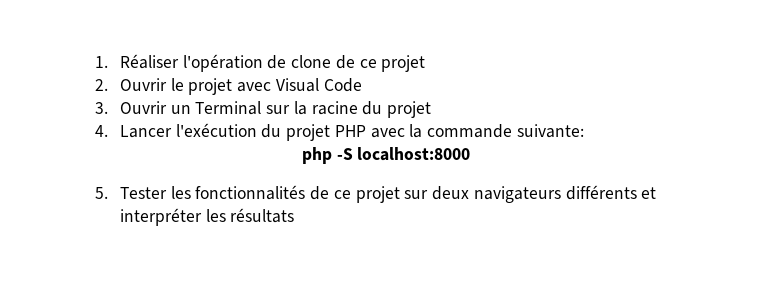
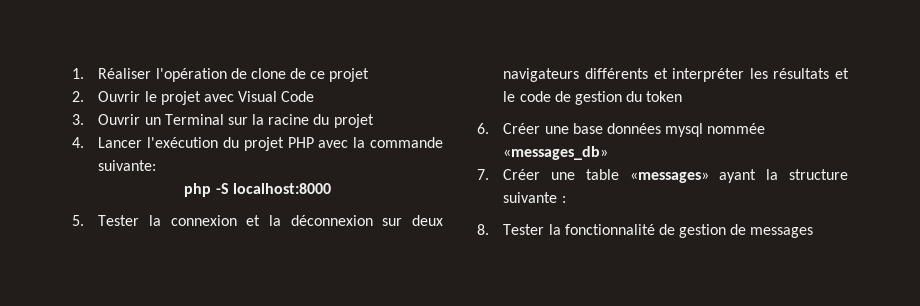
[170,185,400,203] les fonctionnalités de ce projet -> [148,215,373,226] la connexion et la déconnexion
(295, 215) none -> [835,68,849,79] [503,91,683,105] [477,123,766,137] [503,146,609,160] [477,169,848,183] [503,192,566,203] [477,224,814,238] et le code de gestion du token // 6. Créer une base données mysql nommée «messages_db» // 7. Créer une table «messages» ayant la structure suivante : // 8. Tester la fonctionnalité de gestion de messages

